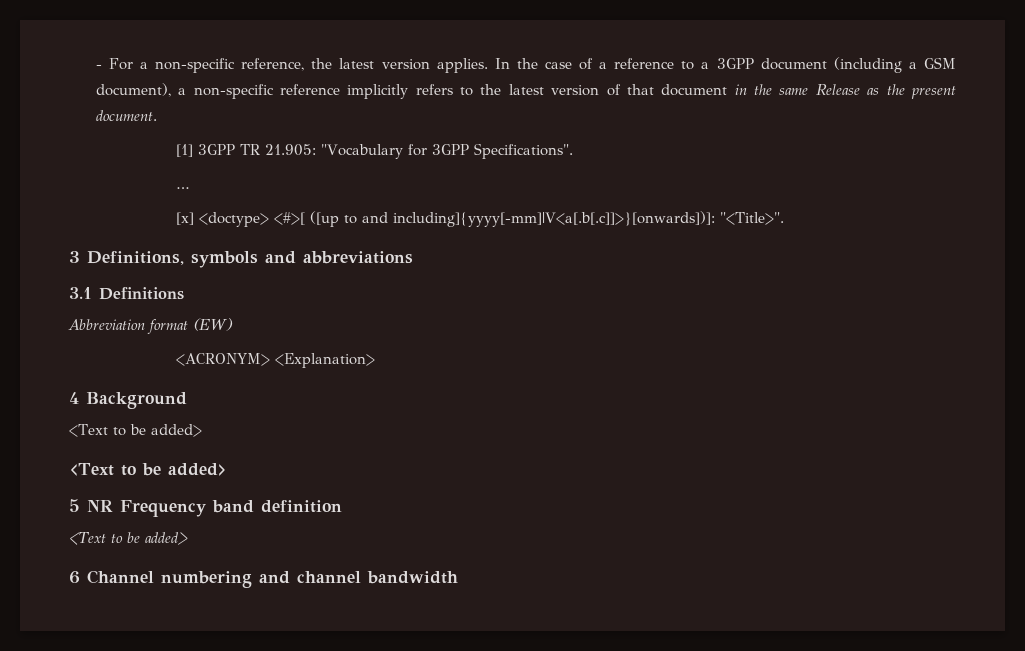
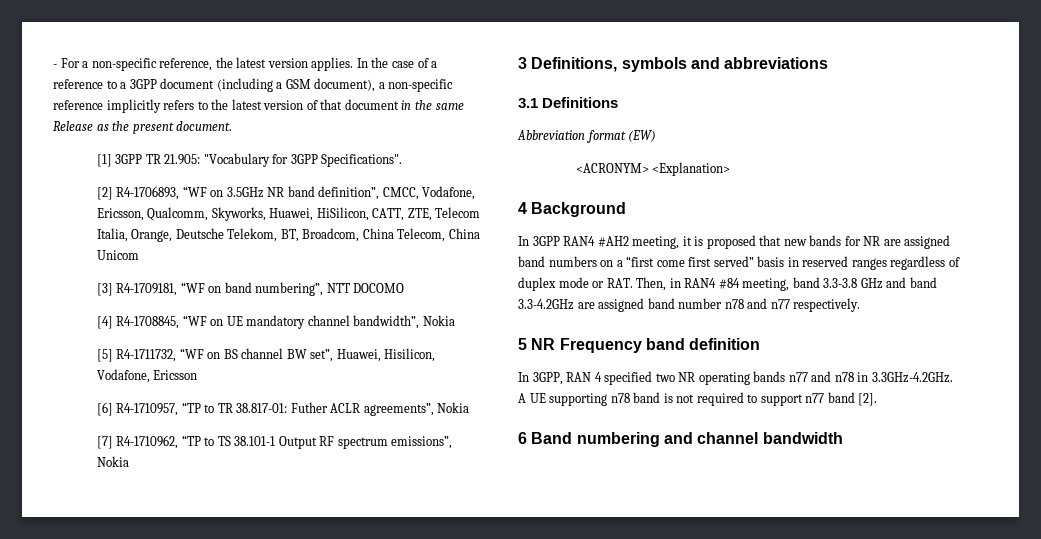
[176,187,190,189] [176,211,785,227] … // [x] <doctype> <#>[ ([up to and including]{yyyy[-mm]|V<a[.b[.c]]>}[onwards])]: "<Title>". -> [96,186,476,200] [96,207,481,221] [96,228,480,242] [96,250,139,260] [96,282,405,296] [96,315,455,329] [96,348,436,362] [96,369,198,383] [96,402,470,416] [96,435,453,449] [96,456,129,467] [2] R4-1706893, “WF on 3.5GHz NR band definition”, CMCC, Vodafone, Ericsson, Qualcomm, Skyworks, Huawei, HiSilicon, CATT, ZTE, Telecom Italia, Orange, Deutsche Telekom, BT, Broadcom, China Telecom, China Unicom // [3] R4-1709181, “WF on band numbering”, NTT DOCOMO // [4] R4-1708845, “WF on UE mandatory channel bandwidth”, Nokia // [5] R4-1711732, “WF on BS channel BW set”, Huawei, Hisilicon, Vodafone, Ericsson // [6] R4-1710957, “TP to TR 38.817-01: Futher ACLR agreements”, Nokia // [7] R4-1710962, “TP to TS 38.101-1 Output RF spectrum emissions”, Nokia
[69,424,202,437] [69,463,227,476] <Text to be added> // <Text to be added> -> [518,235,951,249] [518,256,960,270] [518,277,937,291] [518,298,861,312] In 3GPP RAN4 #AH2 meeting, it is proposed that new bands for NR are assigned band numbers on a “first come first served” basis in reserved ranges regardless of duplex mode or RAT. Then, in RAN4 #84 meeting, band 3.3-3.8 GHz and band 3.3-4.2GHz are assigned band number n78 and n77 respectively.
[69,532,188,545] <Text to be added> -> [518,371,953,385] [518,392,878,406] In 3GPP, RAN 4 specified two NR operating bands n77 and n78 in 3.3GHz-4.2GHz. A UE supporting n78 band is not required to support n77 band [2].
[87,570,154,584] Channel -> [531,432,573,444] Band

